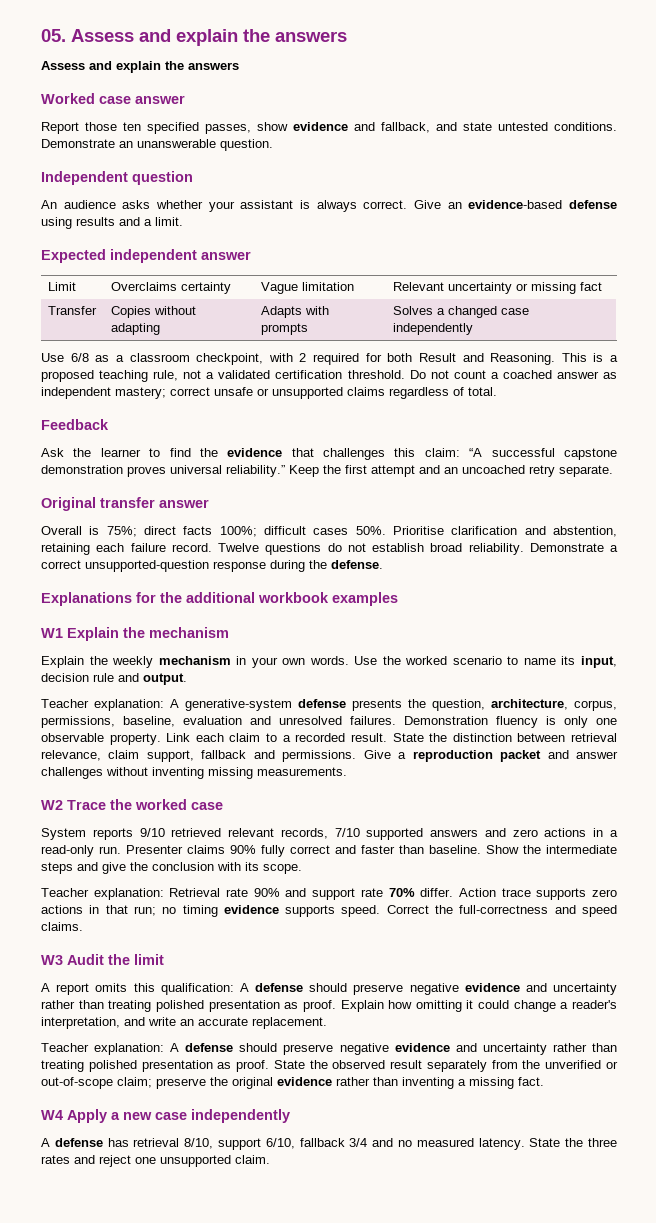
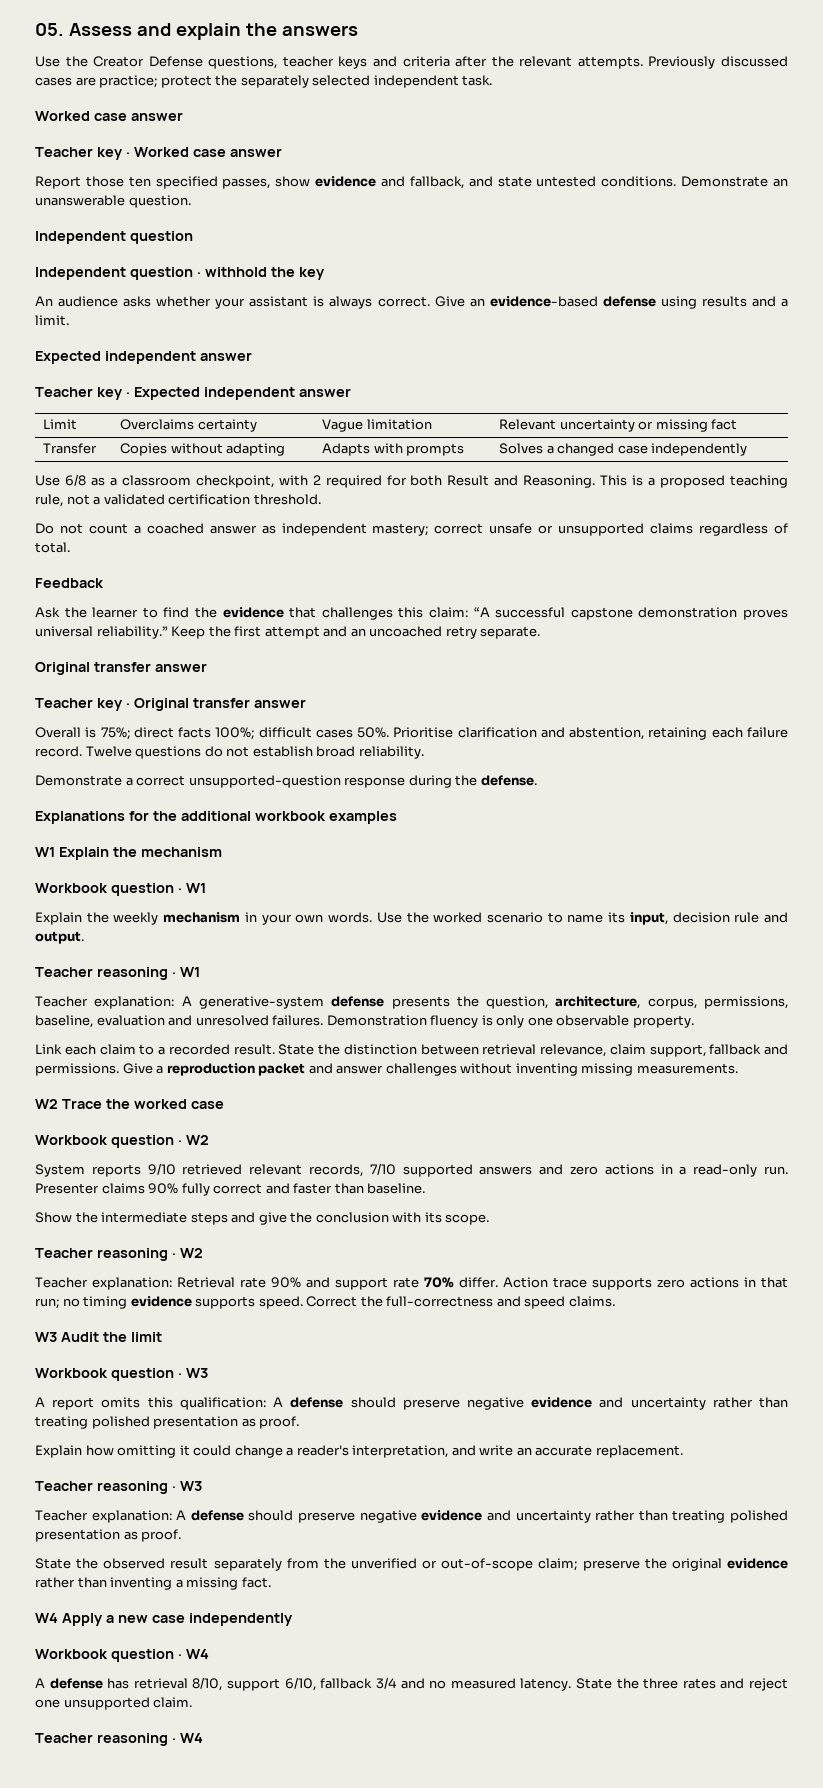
[41,61,239,73] Assess and explain the answers // -> [35,56,788,69] [35,75,493,88] [35,111,183,121] [35,147,130,160] Use the Creator Defense questions, teacher keys and criteria after the relevant attempts. Previously discussed cases are practice; protect the separately selected independent task. // Worked case answer // Teacher key ·
(193, 178) none -> [35,267,325,280] // Independent question · withhold the key
(251, 255) none -> [35,387,351,400] // Teacher key · Expected independent answer
(405, 374) none -> (321, 499) //
(209, 503) none -> [35,698,306,711] // Teacher key · Original transfer answer
(524, 549) none -> (424, 752) //
(229, 632) none -> [35,883,206,896] // Workbook question · W1
(187, 679) none -> [35,967,200,980] // Teacher reasoning · W1
(161, 739) none -> (694, 1021) //
(223, 806) none -> [35,1135,209,1148] // Workbook question · W2
(481, 849) none -> (426, 1188) //
(302, 869) none -> [35,1248,203,1261] // Teacher reasoning · W2
(164, 959) none -> [35,1368,208,1381] // Workbook question · W3
(336, 1006) none -> (300, 1422) //
(327, 1023) none -> [35,1481,202,1494] // Teacher reasoning · W3
(270, 1066) none -> (182, 1535) //
(290, 1116) none -> [35,1649,209,1662] // Workbook question · W4
(270, 1159) none -> [35,1733,203,1746] // Teacher reasoning · W4

